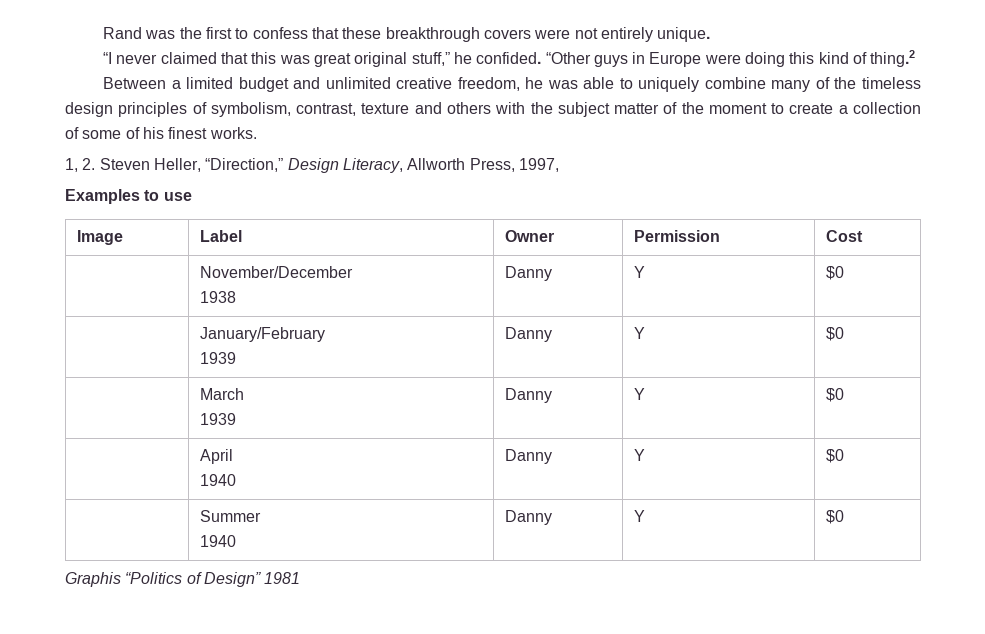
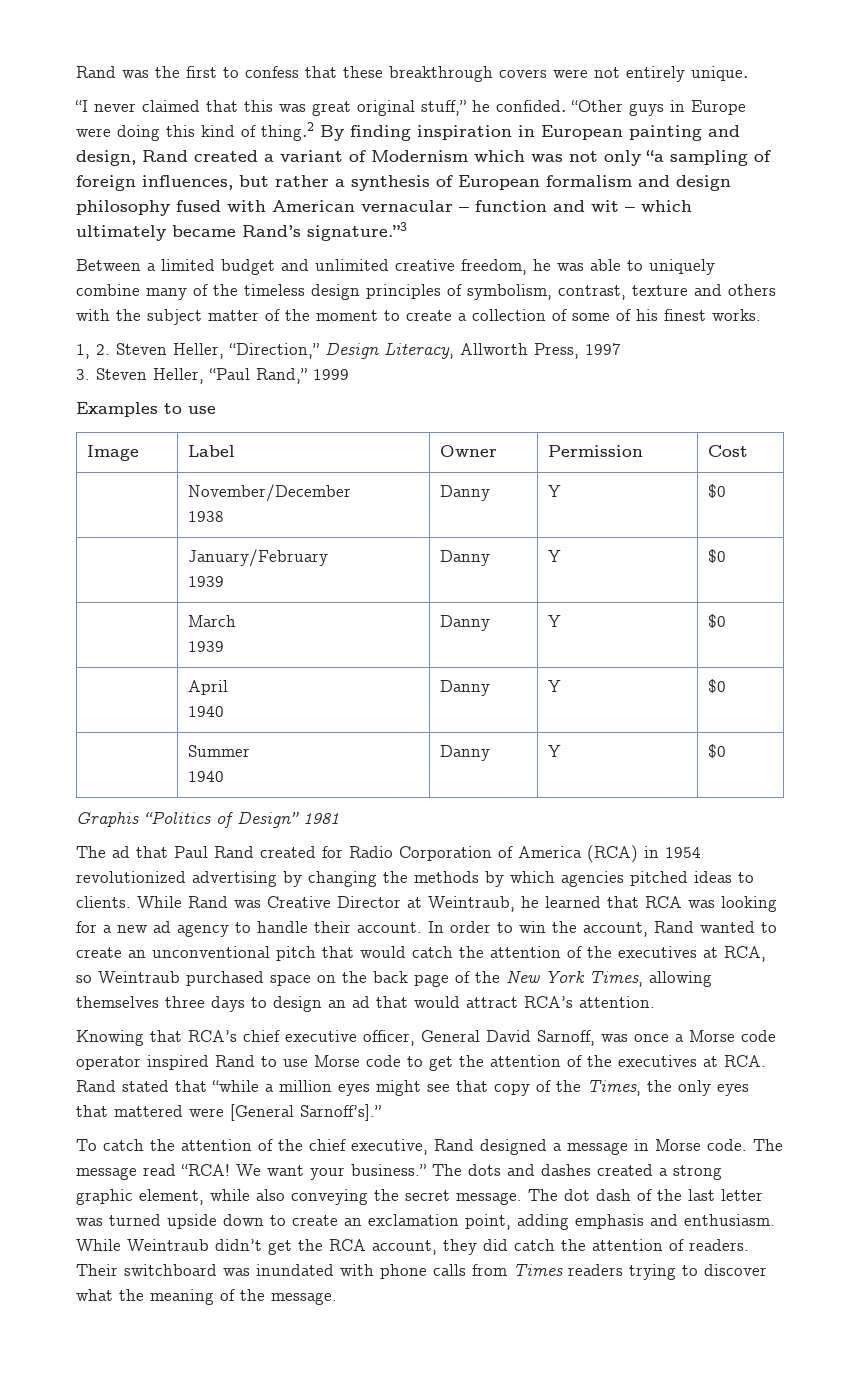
(916, 58) none -> [320,125,740,141] [76,150,771,166] [76,175,731,191] [76,200,692,216] [76,222,407,241] By finding inspiration in European painting and design, Rand created a variant of Modernism which was not only “a sampling of foreign influences, but rather a synthesis of European formalism and design philosophy fused with American vernacular – function and wit – which ultimately became Rand’s signature.”3
[518,158,559,172] 1997, -> [585,343,621,355] [76,368,349,384] 1997 // 3. Steven Heller, “Paul Rand,” 1999
(301, 578) none -> [76,845,701,863] [76,871,754,887] [76,896,777,912] [76,921,777,937] [76,946,766,962] [76,970,712,987] [76,996,655,1012] [76,1030,776,1046] [76,1055,766,1071] [76,1080,749,1096] [76,1104,381,1121] [76,1139,783,1155] [76,1164,722,1180] [76,1189,763,1205] [76,1214,775,1230] [76,1239,749,1255] [76,1264,767,1280] [76,1289,337,1305] // The ad that Paul Rand created for Radio Corporation of America (RCA) in 1954 revolutionized advertising by changing the methods by which agencies pitched ideas to clients. While Rand was Creative Director at Weintraub, he learned that RCA was looking for a new ad agency to handle their account. In order to win the account, Rand wanted to create an unconventional pitch that would catch the attention of the executives at RCA, so Weintraub purchased space on the back page of the New York Times, allowing themselves three days to design an ad that would attract RCA’s attention. // Knowing that RCA’s chief executive officer, General David Sarnoff, was once a Morse code operator inspired Rand to use Morse code to get the attention of the executives at RCA. Rand stated that “while a million eyes might see that copy of the Times, the only eyes that mattered were [General Sarnoff’s].” // To catch the attention of the chief executive, Rand designed a message in Morse code. The message read “RCA! We want your business.” The dots and dashes created a strong graphic element, while also conveying the secret message. The dot dash of the last letter was turned upside down to create an exclamation point, adding emphasis and enthusiasm. While Weintraub didn’t get the RCA account, they did catch the attention of readers. Their switchboard was inundated with phone calls from Times readers trying to discover what the meaning of the message.

